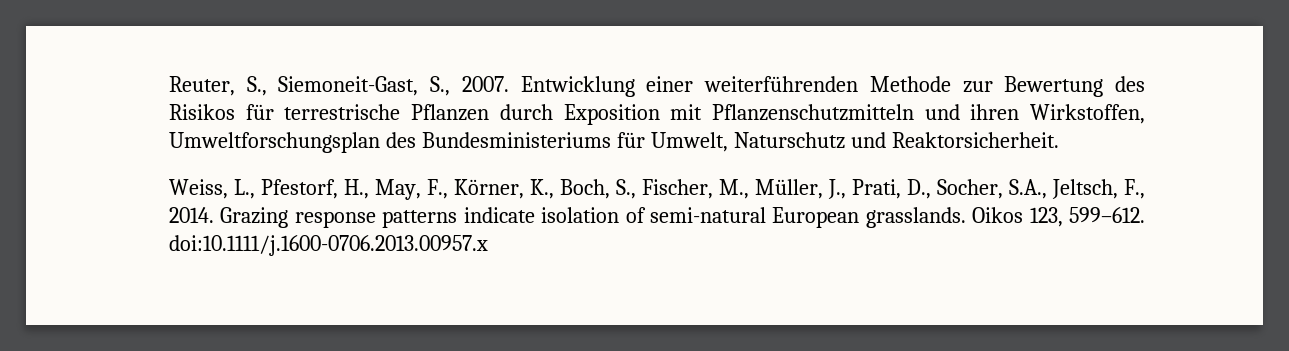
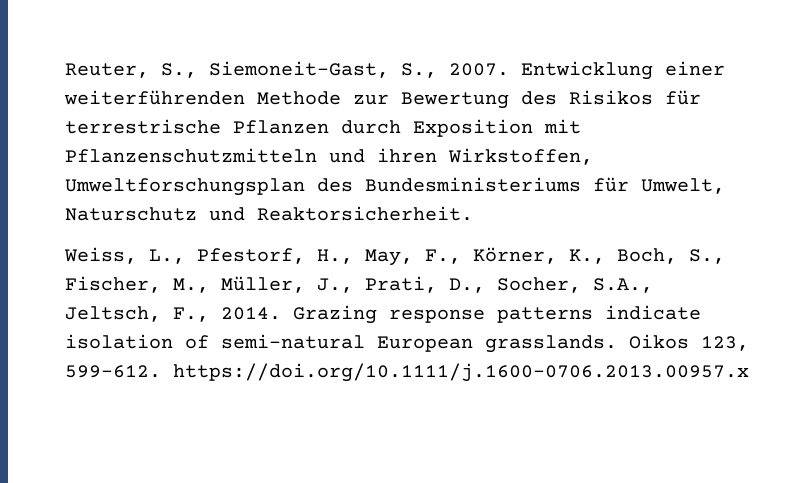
[169,235,489,256] doi:10.1111/j.1600-0706.2013.00957.x -> [172,363,749,382] https://doi.org/10.1111/j.1600-0706.2013.00957.x

